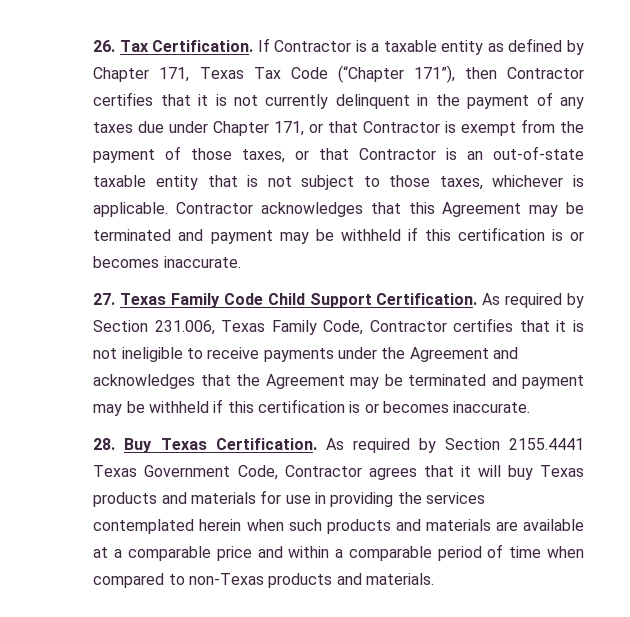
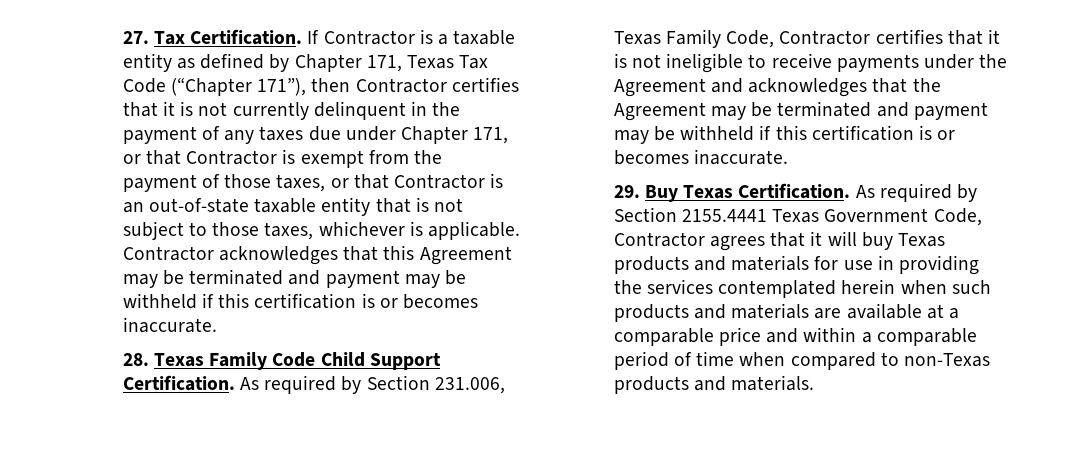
[93,40,116,52] 26. -> [122,31,149,44] 27.
[93,293,116,305] 27. -> [122,353,149,366] 28.
[93,438,116,450] 28. -> [613,185,640,198] 29.

